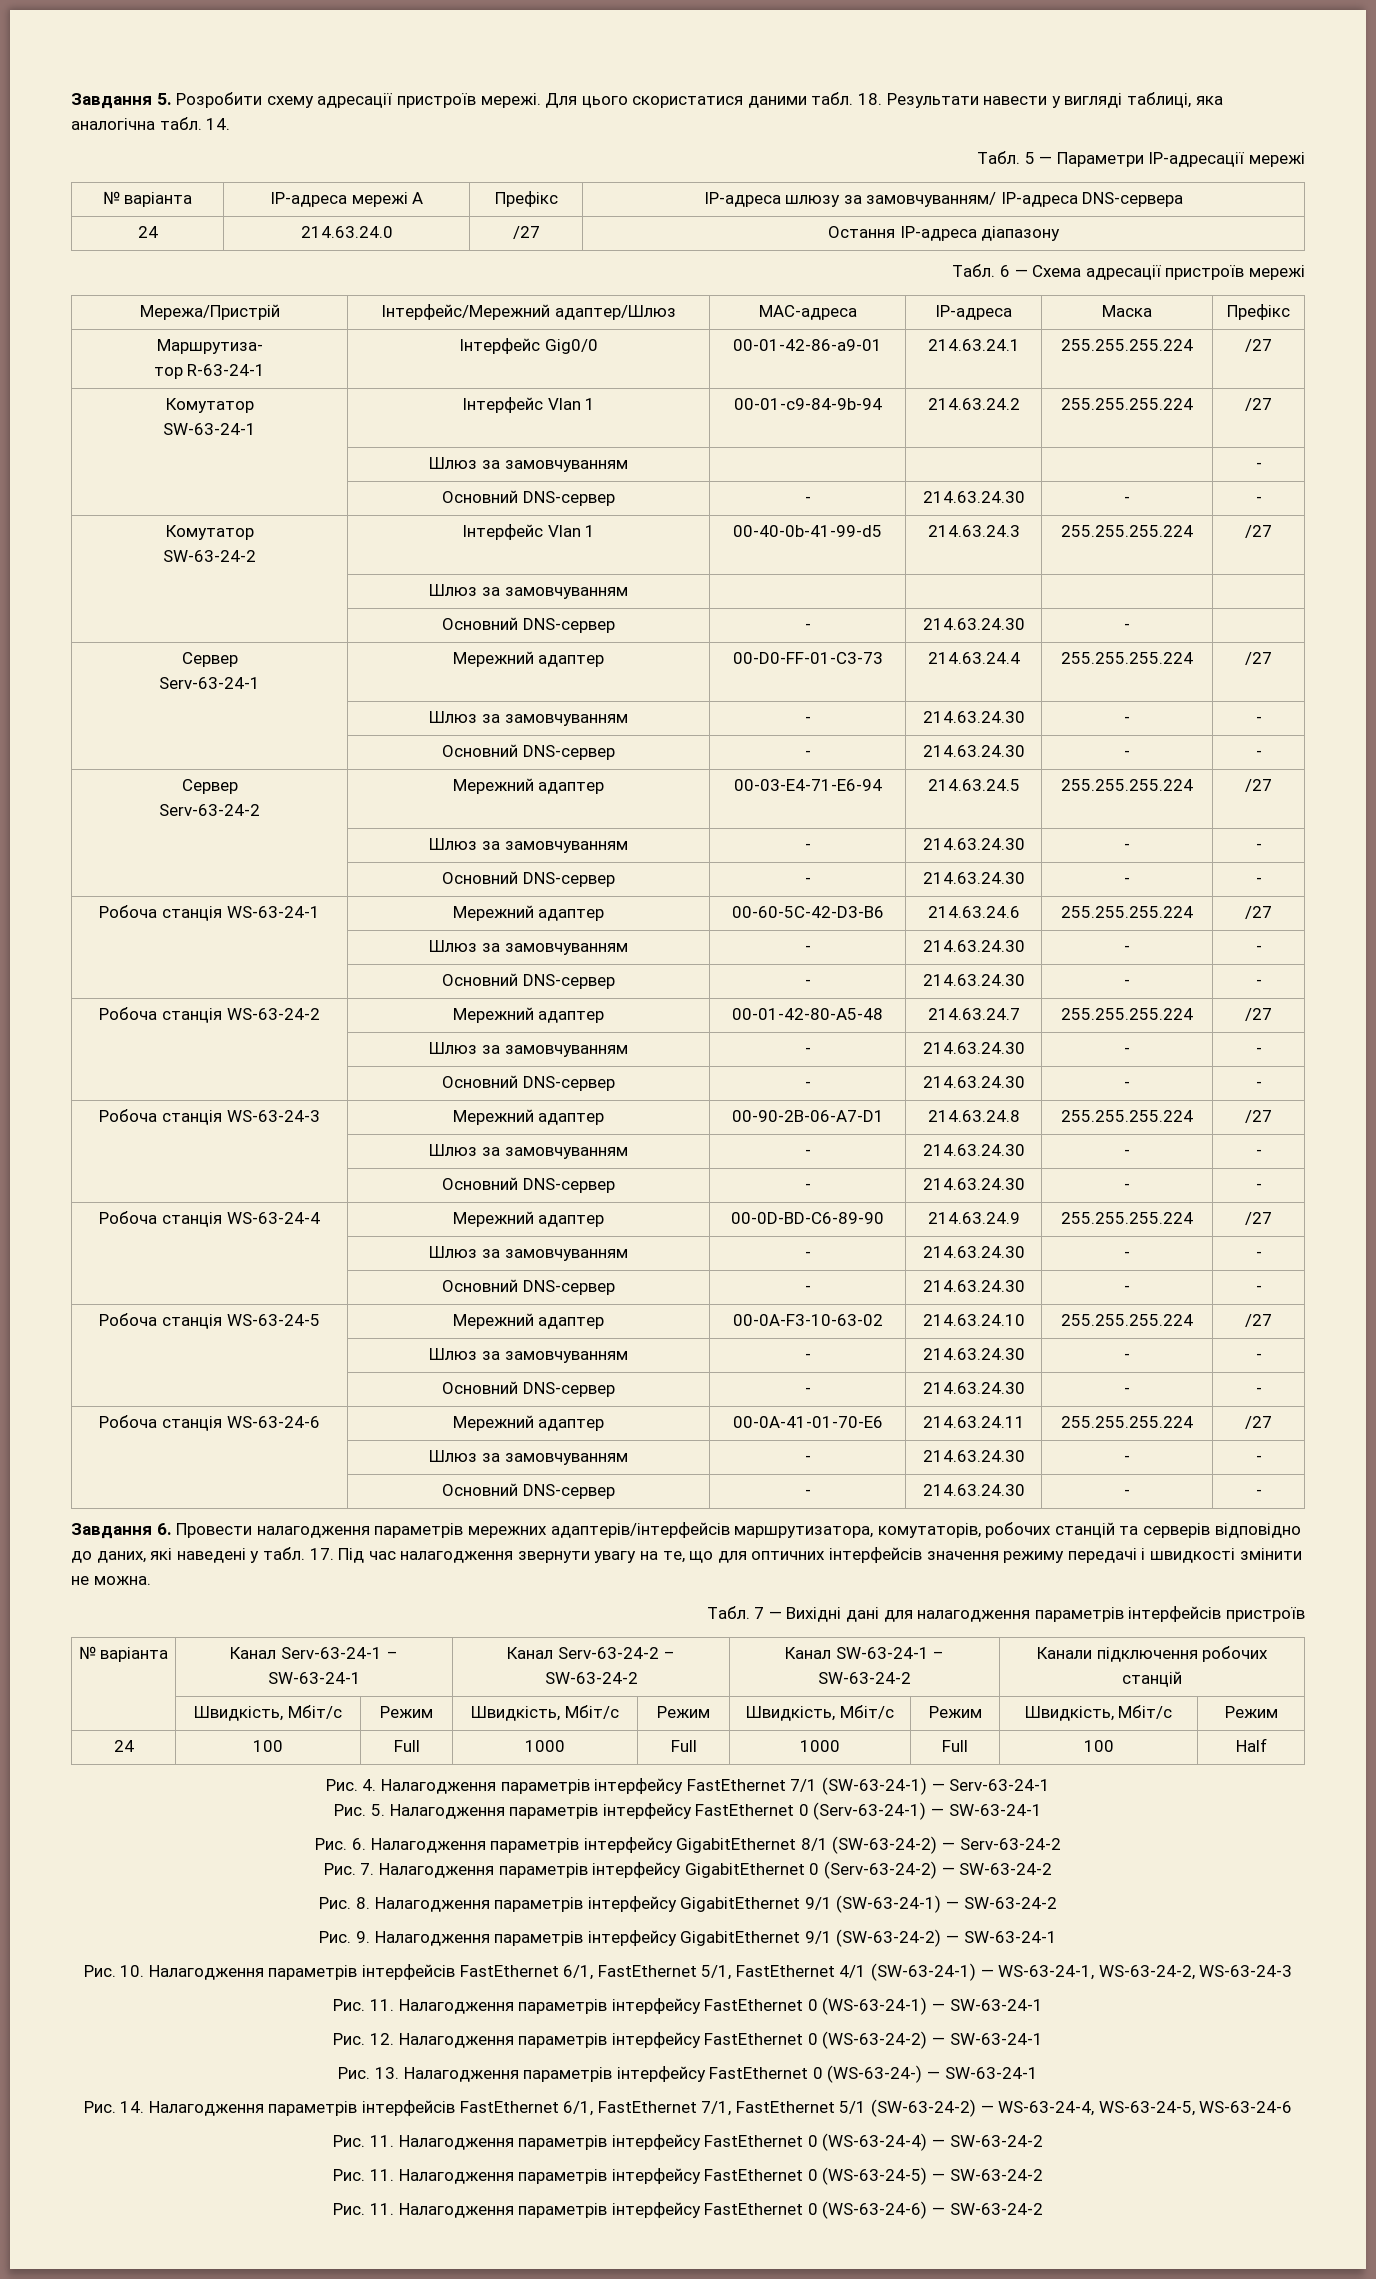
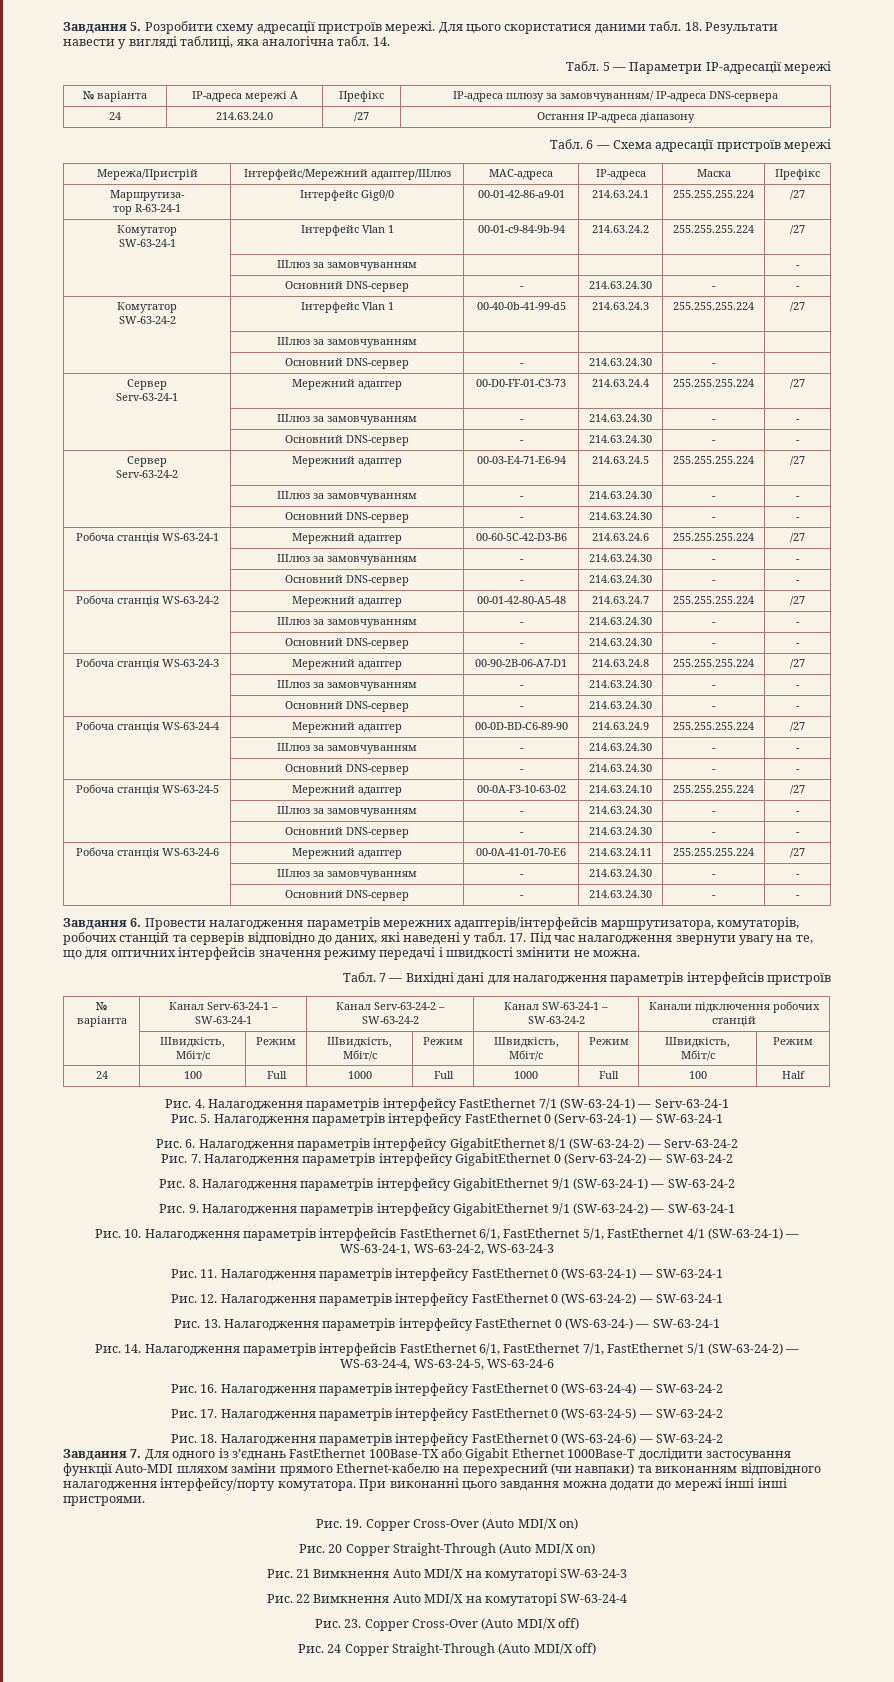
[369,2135,394,2147] 11. -> [200,1384,218,1393] 16.
[369,2169,394,2181] 11. -> [200,1409,218,1418] 17.
[369,2203,394,2215] 11. -> [200,1434,218,1443] 18.
(1043, 2209) none -> [63,1448,791,1461] [63,1463,821,1476] [63,1478,787,1491] [63,1496,145,1506] [315,1518,579,1531] [298,1543,596,1556] [266,1568,628,1581] [266,1593,628,1606] [314,1618,580,1631] [297,1643,597,1656] // Завдання 7. Для одного із з’єднань FastEthernet 100Base-TX або Gigabit Ethernet 1000Base-T дослідити застосування функції Auto-MDI шляхом заміни прямого Ethernet-кабелю на перехресний (чи навпаки) та виконанням відповідного налагодження інтерфейсу/порту комутатора. При виконанні цього завдання можна додати до мережі інші інші пристроями. // Рис. 19. Copper Cross-Over (Auto MDI/X on) // Рис. 20 Copper Straight-Through (Auto MDI/X on) // Рис. 21 Вимкнення Auto MDI/X на комутаторі SW-63-24-3 // Рис. 22 Вимкнення Auto MDI/X на комутаторі SW-63-24-4 // Рис. 23. Copper Cross-Over (Auto MDI/X off) // Рис. 24 Copper Straight-Through (Auto MDI/X off)

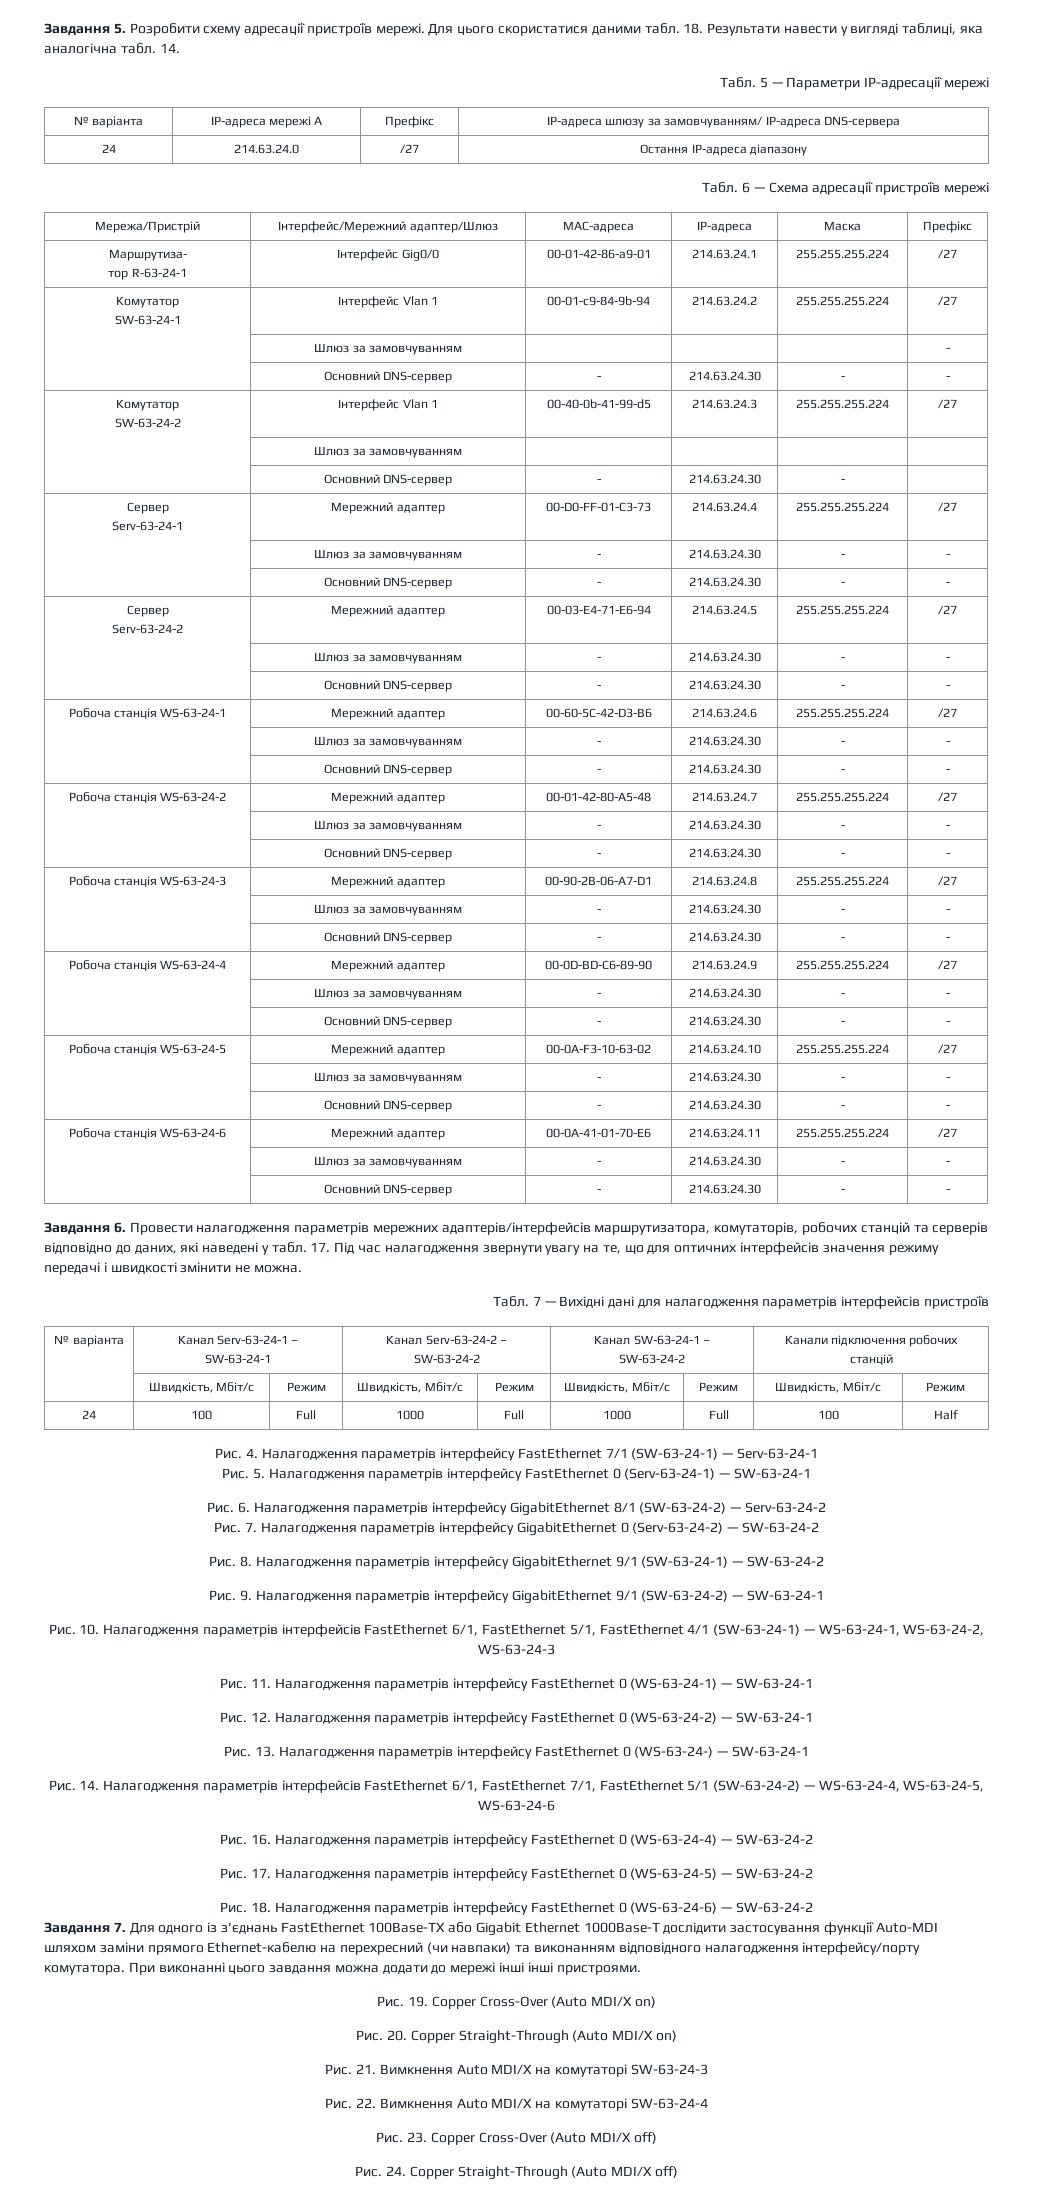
[328,1544,343,1553] 20 -> [386,2030,407,2041] 20.
[296,1569,311,1578] 21 -> [356,2064,377,2074] 21.
[296,1594,311,1603] 22 -> [356,2098,377,2108] 22.
[327,1644,342,1653] 24 -> [385,2166,406,2176] 24.

